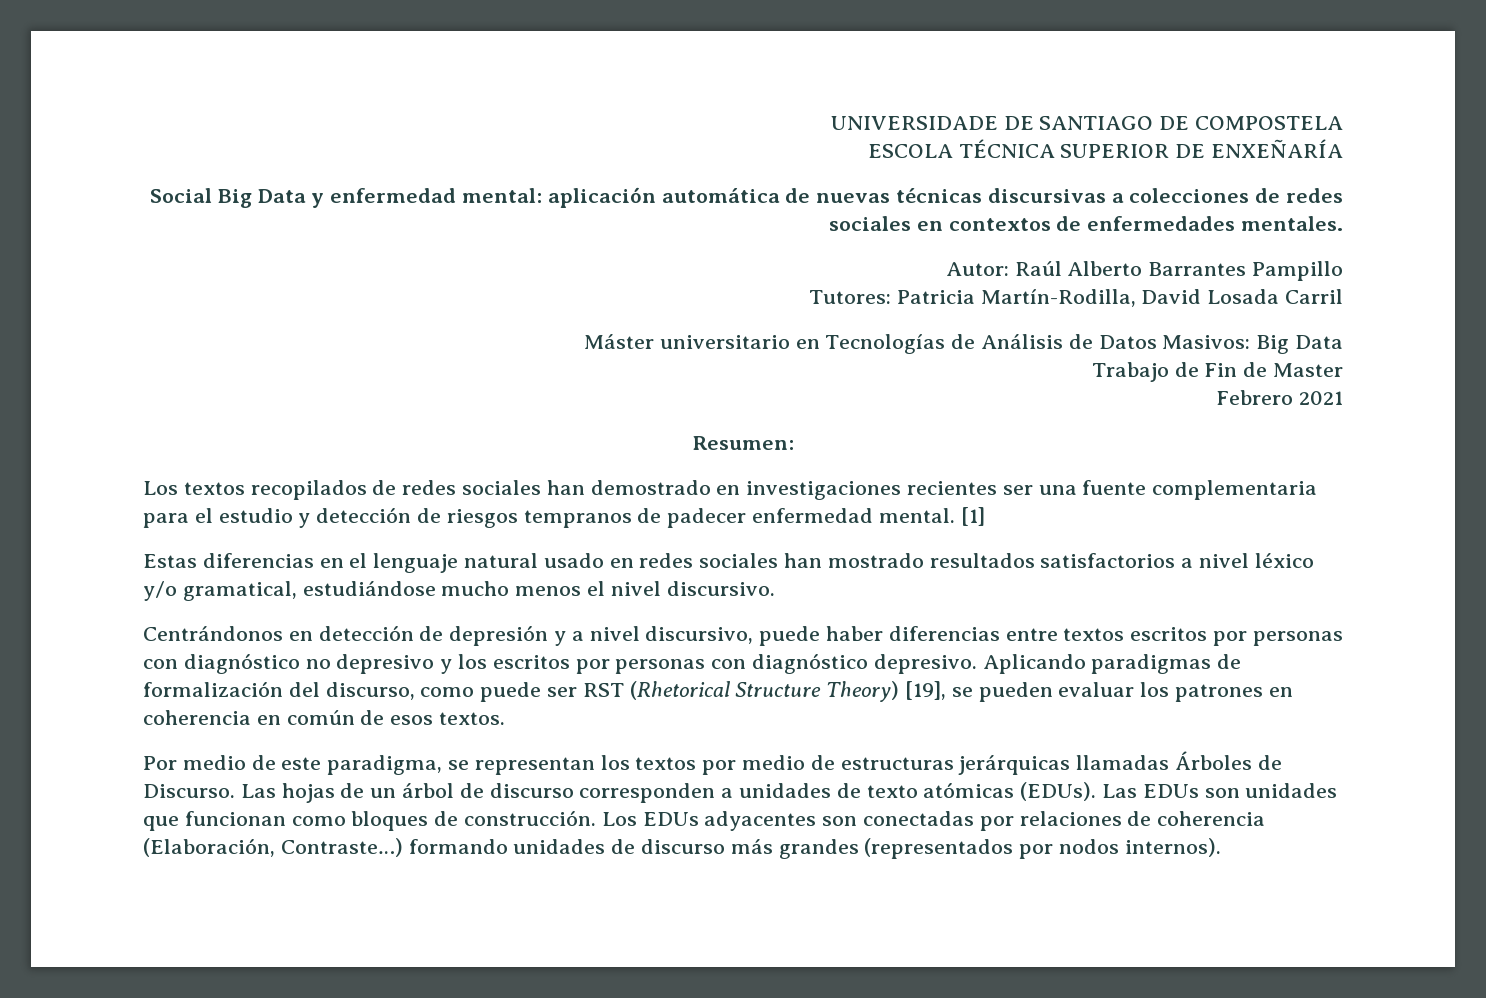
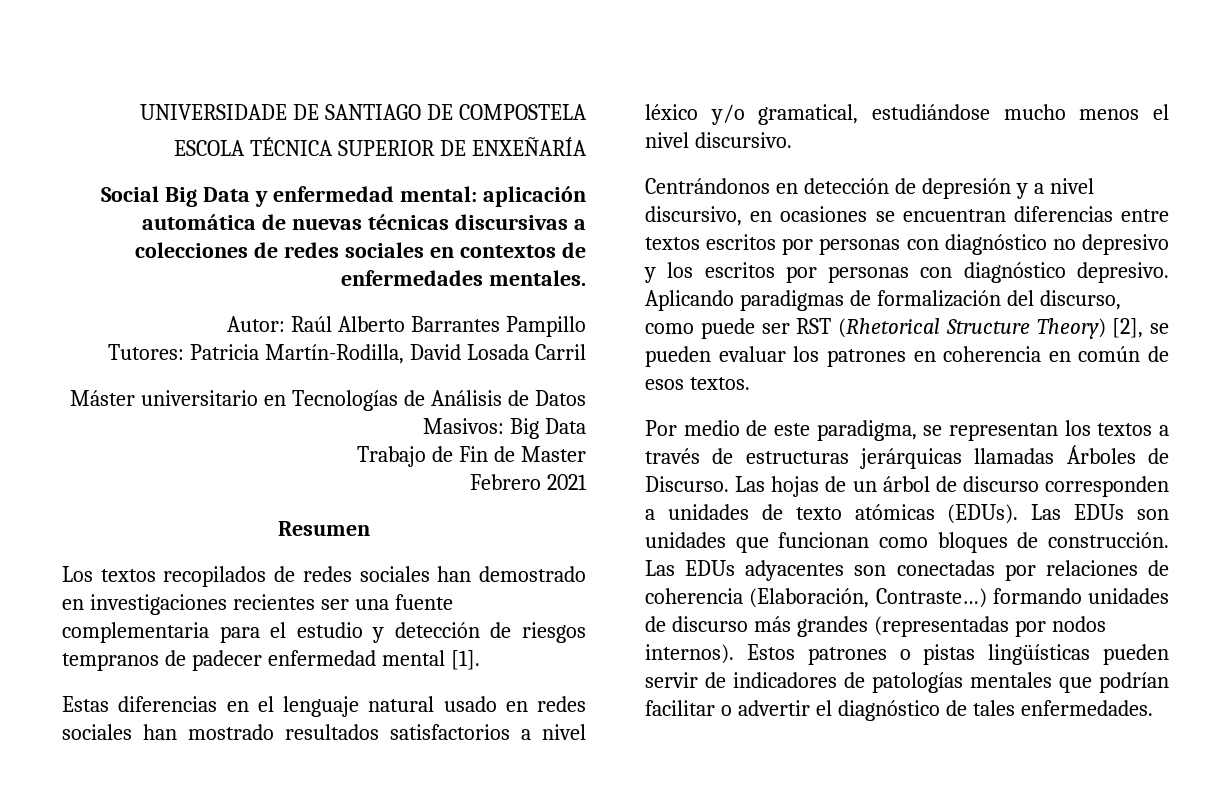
[692,436,794,450] Resumen: -> [278,521,370,536] Resumen
[878,507,985,526] mental. [1] -> [381,650,480,670] mental [1].
[759,626,884,646] puede haber -> [750,206,1006,222] en ocasiones se encuentran
[905,681,947,700] [19], -> [1112,318,1144,338] [2],
[702,755,806,775] por medio -> [1159,425,1169,436] [645,448,700,464] a través
[601,812,637,826] Los -> [645,560,675,576] Las
[864,838,1014,859] (representados -> [873,616,1009,637] (representadas
(1221, 847) none -> [746,644,1169,665] [645,672,1169,693] [645,700,1153,721] Estos patrones o pistas lingüísticas pueden servir de indicadores de patologías mentales que podrían facilitar o advertir el diagnóstico de tales enfermedades.

